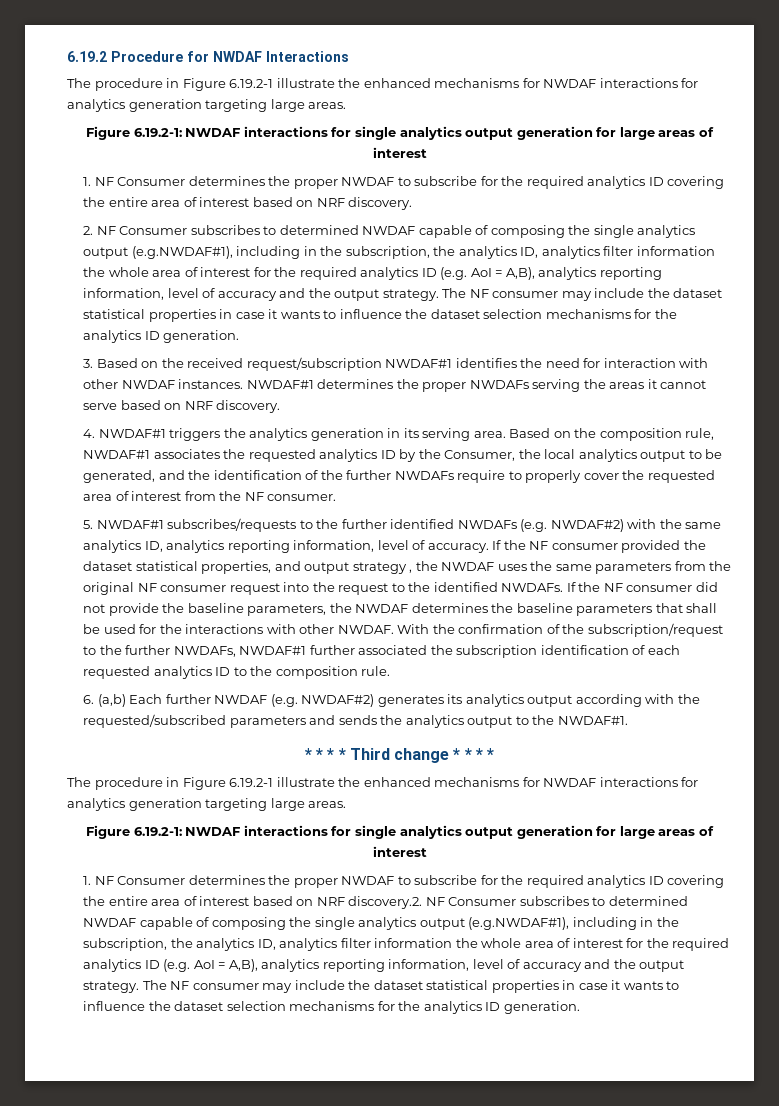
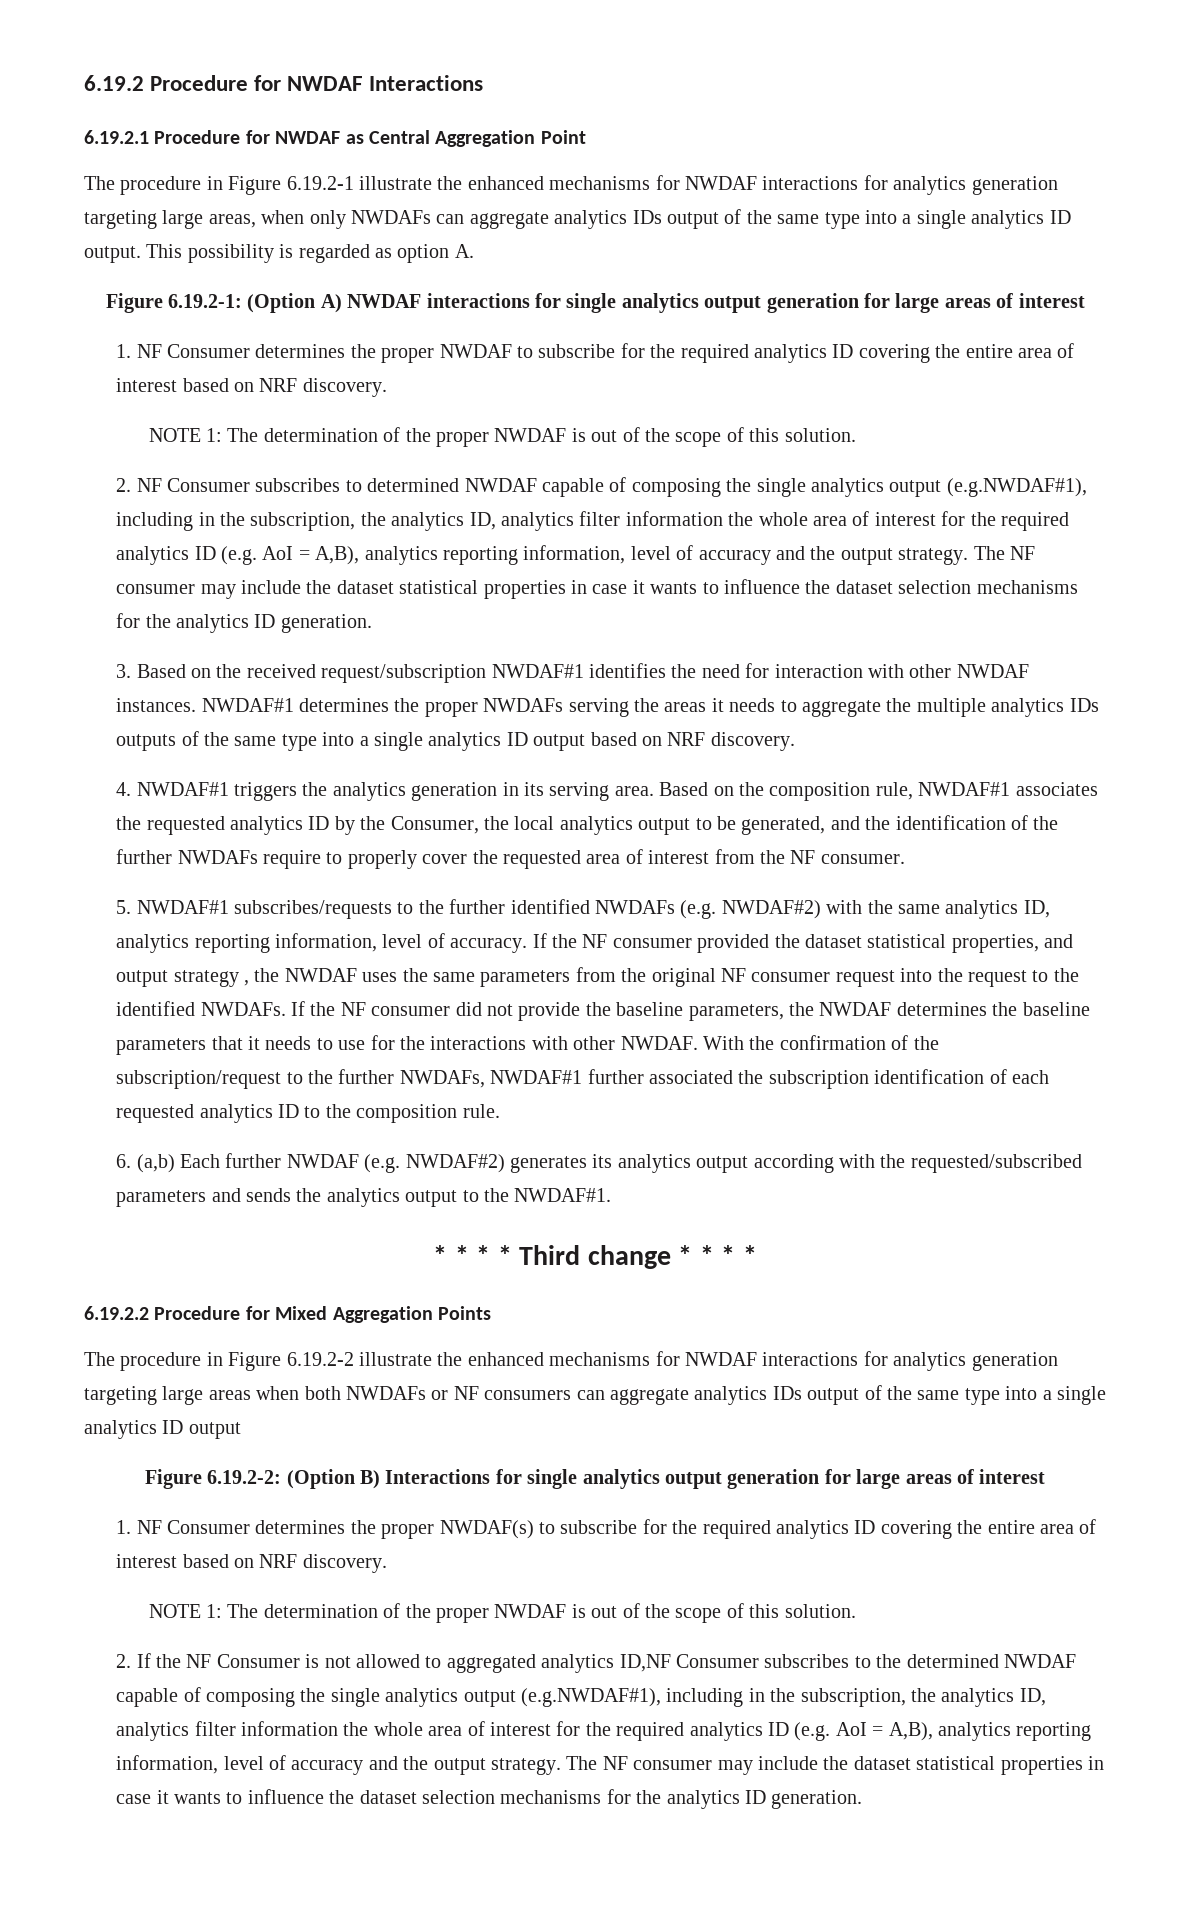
(349, 56) none -> [84,130,586,147] // 6.19.2.1 Procedure for NWDAF as Central Aggregation Point
[308,102,347,109] [86,126,182,140] areas. // Figure 6.19.2-1: -> [208,209,1071,229] [84,244,474,263] [105,293,342,313] areas, when only NWDAFs can aggregate analytics IDs output of the same type into a single analytics ID output. This possibility is regarded as option A. // Figure 6.19.2-1: (Option A)
(413, 203) none -> [148,427,856,447] // NOTE 1: The determination of the proper NWDAF is out of the scope of this solution.
[660,380,707,389] [83,403,118,410] cannot serve -> [729,698,1099,717] [116,731,586,751] needs to aggregate the multiple analytics IDs outputs of the same type into a single analytics ID output
[686,603,718,613] [83,624,136,634] shall be used -> [248,1036,366,1050] it needs to use
[67,777,274,790] // The procedure in Figure 6.19.2-1 -> [84,1306,491,1323] [84,1352,354,1371] // 6.19.2.2 Procedure for Mixed Aggregation Points // The procedure in Figure 6.19.2-2
[308,801,347,808] [86,825,328,839] areas. // Figure 6.19.2-1: NWDAF interactions -> [208,1385,1106,1405] [84,1420,241,1439] [144,1469,491,1489] areas when both NWDAFs or NF consumers can aggregate analytics IDs output of the same type into a single analytics ID output // Figure 6.19.2-2: (Option B) Interactions
[341,876,395,885] NWDAF -> [439,1520,534,1539] NWDAF(s)
[348,896,606,909] discovery.2. NF Consumer subscribes to -> [302,1554,387,1573] [148,1603,856,1623] [116,1653,902,1673] discovery. // NOTE 1: The determination of the proper NWDAF is out of the scope of this solution. // 2. If the NF Consumer is not allowed to aggregated analytics ID,NF Consumer subscribes to the

